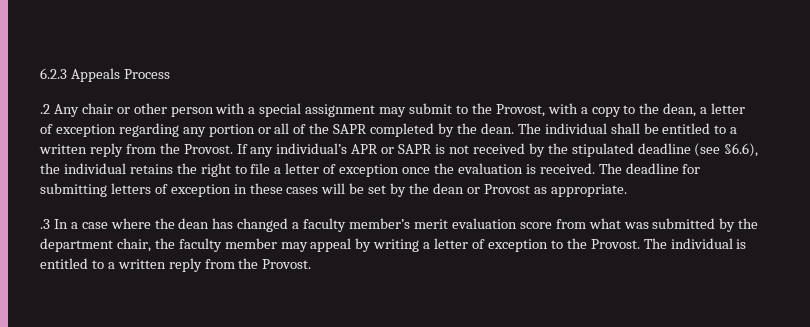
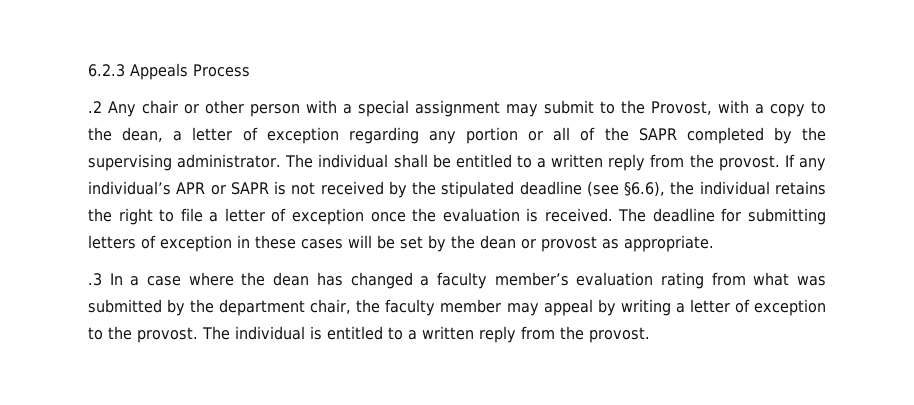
[480,123,514,134] dean. -> [88,154,282,171] supervising administrator.
[183,144,233,154] Provost. -> [718,155,780,171] provost.
[483,184,530,194] Provost -> [541,236,597,252] provost
[413,218,552,229] merit evaluation score -> [576,272,704,289] evaluation rating
[590,239,640,249] Provost. -> [137,327,198,343] provost.
[262,259,312,269] Provost. -> [589,327,650,343] provost.

